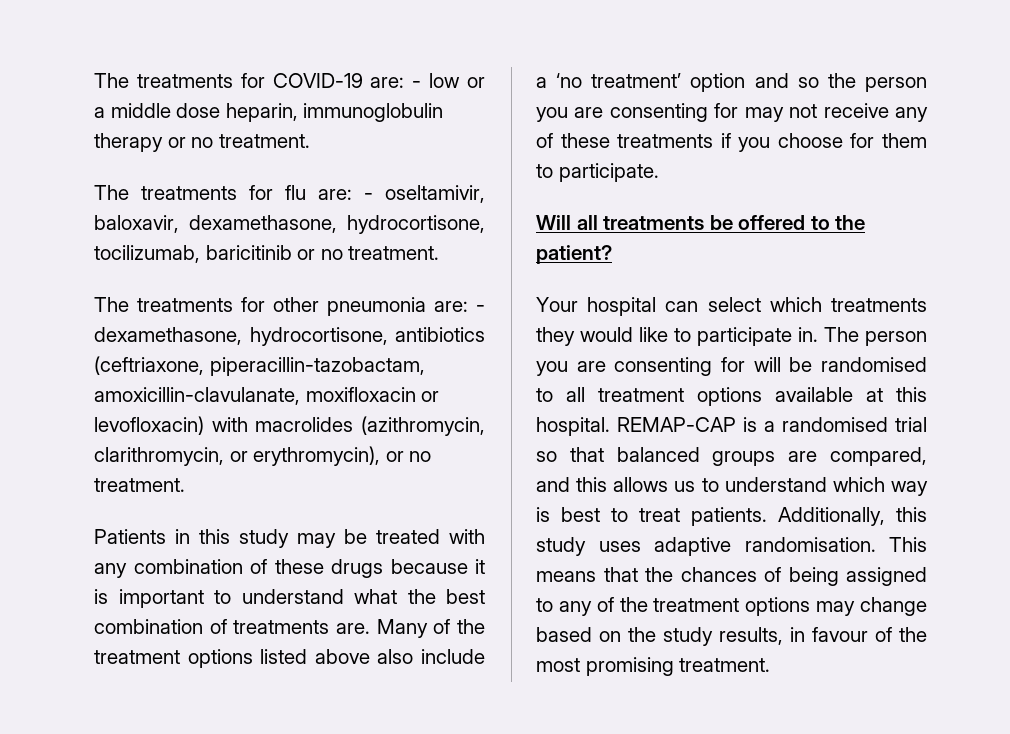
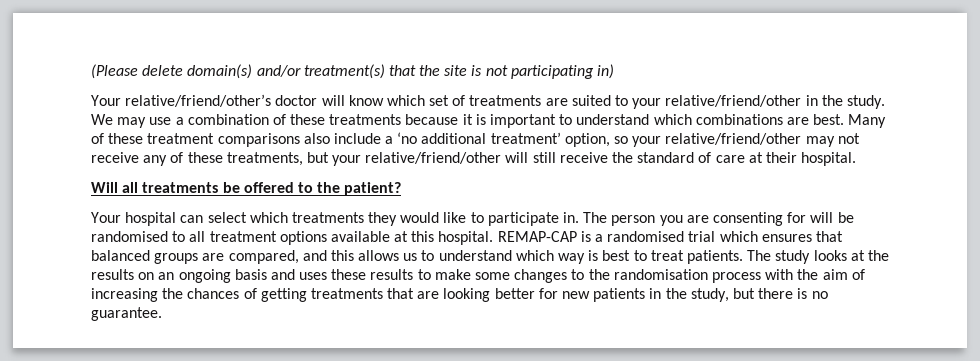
[94,73,485,88] [94,103,444,122] [94,133,310,152] [94,185,485,203] [94,215,485,234] [94,245,440,263] [94,297,485,316] [94,327,485,346] [94,356,425,376] [94,387,440,405] [94,416,485,436] [94,446,432,466] [94,478,185,492] [94,529,485,548] [94,563,127,578] The treatments for COVID-19 are: - low or a middle dose heparin, immunoglobulin therapy or no treatment. // The treatments for flu are: - oseltamivir, baloxavir, dexamethasone, hydrocortisone, tocilizumab, baricitinib or no treatment. // The treatments for other pneumonia are: - dexamethasone, hydrocortisone, antibiotics (ceftriaxone, piperacillin-tazobactam, amoxicillin-clavulanate, moxifloxacin or levofloxacin) with macrolides (azithromycin, clarithromycin, or erythromycin), or no treatment. // Patients in this study may be treated with any -> [91,64,615,79] [91,94,885,109] [91,114,184,128] (Please delete domain(s) and/or treatment(s) that the site is not participating in) // Your relative/friend/other’s doctor will know which set of treatments are suited to your relative/friend/other in the study. We may use a
[331,559,383,578] drugs -> [329,114,402,125] treatments
[354,589,485,604] [94,619,486,638] [94,649,486,668] [536,73,927,92] [536,103,739,122] what the best combination of treatments are. Many of the treatment options listed above also include a ‘no treatment’ option and so the person you are consenting for -> [653,114,887,128] [91,132,802,147] which combinations are best. Many of these treatment comparisons also include a ‘no additional treatment’ option, so your relative/friend/other
[617,133,927,152] [536,163,659,182] treatments if you choose for them to participate. -> [226,152,857,166] treatments, but your relative/friend/other will still receive the standard of care at their hospital.
[536,451,557,462] so -> [719,231,812,242] which ensures
[778,507,927,526] [536,537,927,556] [536,567,927,586] [536,597,927,616] [536,627,927,646] [536,657,771,676] Additionally, this study uses adaptive randomisation. This means that the chances of being assigned to any of the treatment options may change based on the study results, in favour of the most promising treatment. -> [747,250,889,264] [91,269,865,283] [91,288,828,302] [91,307,162,321] The study looks at the results on an ongoing basis and uses these results to make some changes to the randomisation process with the aim of increasing the chances of getting treatments that are looking better for new patients in the study, but there is no guarantee.

